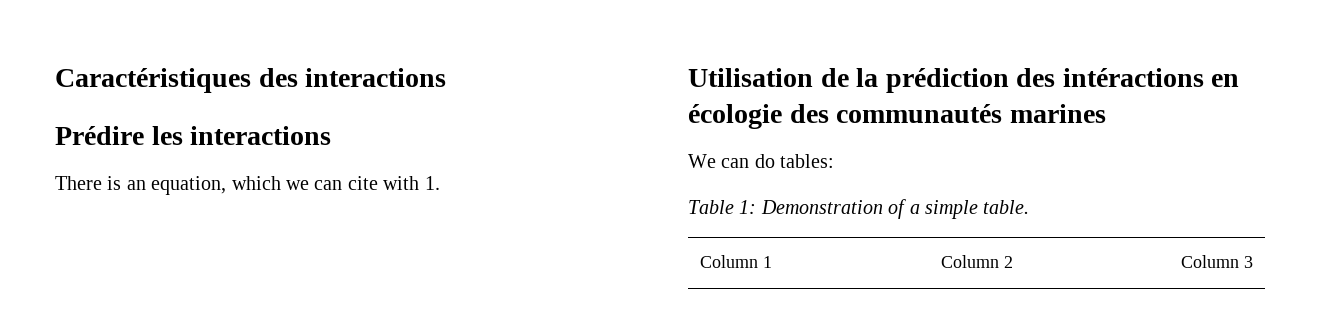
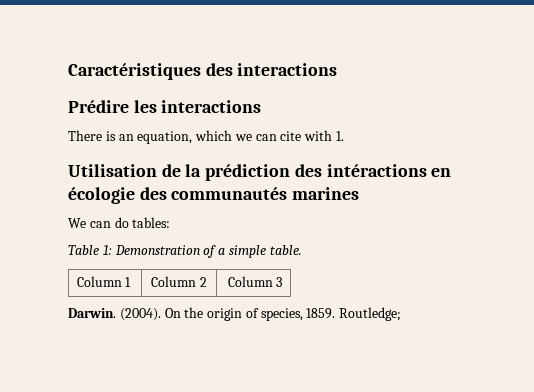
(1254, 262) none -> [68,307,402,321] // Darwin. (2004). On the origin of species, 1859. Routledge;

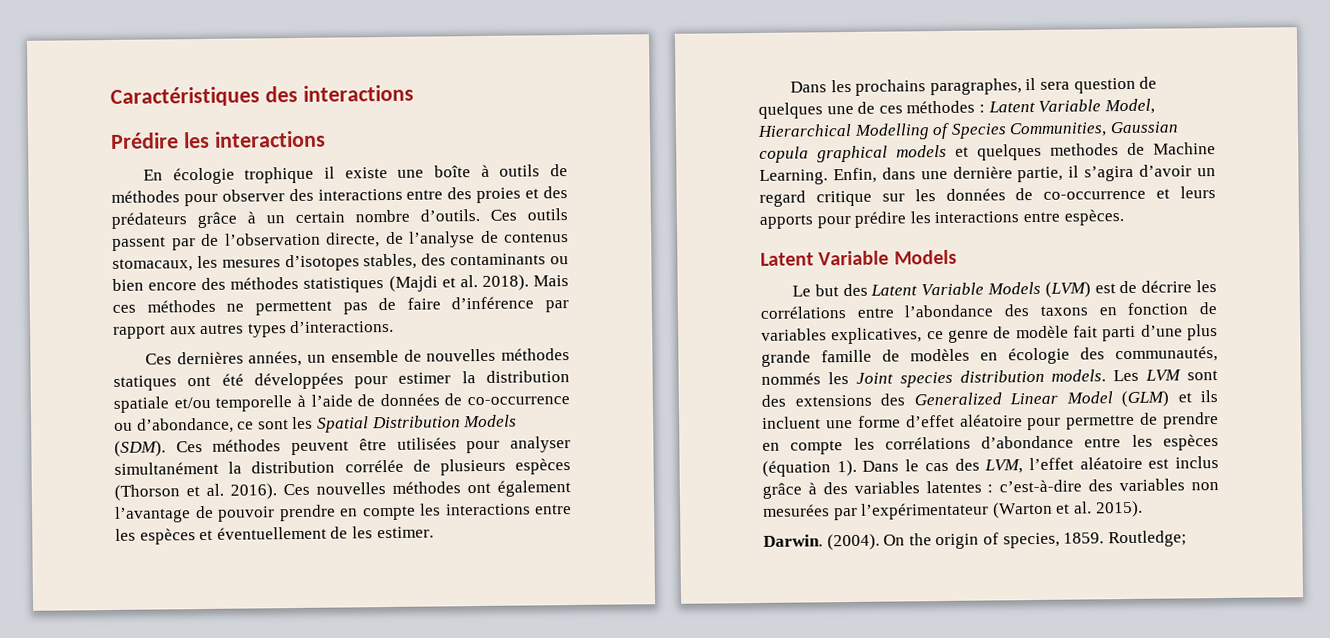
[68,130,345,144] [68,164,452,181] [68,187,360,204] [68,217,171,228] [68,245,302,258] [76,276,132,287] [151,276,207,287] [227,276,283,287] There is an equation, which we can cite with 1. // Utilisation de la prédiction des intéractions en écologie des communautés marines // We can do tables: // Table 1: Demonstration of a simple table. // Column 1 | Column 2 | Column 3 -> [142,164,568,185] [111,186,569,207] [111,208,568,229] [112,230,569,251] [112,253,569,272] [112,274,569,293] [112,296,569,316] [113,319,395,339] [144,348,570,367] [113,370,570,391] [113,393,570,413] [114,414,518,434] [114,436,571,457] [114,458,571,476] [114,480,571,501] [115,503,572,523] [115,526,434,545] [789,76,1158,96] [758,98,1155,119] [757,121,1179,140] [759,142,1216,163] [759,164,1216,185] [759,186,1216,207] [759,209,1125,229] [760,249,957,266] [791,280,1217,298] [760,302,1217,319] [761,324,1218,345] [761,346,1218,367] [761,369,1218,388] [761,390,1218,408] [762,412,1219,431] [762,434,1219,455] [762,456,1219,477] [762,478,1219,499] [763,500,1143,521] En écologie trophique il existe une boîte à outils de méthodes pour observer des interactions entre des proies et des prédateurs grâce à un certain nombre d’outils. Ces outils passent par de l’observation directe, de l’analyse de contenus stomacaux, les mesures d’isotopes stables, des contaminants ou bien encore des méthodes statistiques (Majdi et al. 2018). Mais ces méthodes ne permettent pas de faire d’inférence par rapport aux autres types d’interactions. // Ces dernières années, un ensemble de nouvelles méthodes statiques ont été développées pour estimer la distribution spatiale et/ou temporelle à l’aide de données de co-occurrence ou d’abondance, ce sont les Spatial Distribution Models (SDM). Ces méthodes peuvent être utilisées pour analyser simultanément la distribution corrélée de plusieurs espèces (Thorson et al. 2016). Ces nouvelles méthodes ont également l’avantage de pouvoir prendre en compte les interactions entre les espèces et éventuellement de les estimer. // Dans les prochains paragraphes, il sera question de quelques une de ces méthodes : Latent Variable Model, Hierarchical Modelling of Species Communities, Gaussian copula graphical models et quelques methodes de Machine Learning. Enfin, dans une dernière partie, il s’agira d’avoir un regard critique sur les données de co-occurrence et leurs apports pour prédire les interactions entre espèces. // Latent Variable Models // Le but des Latent Variable Models (LVM) est de décrire les corrélations entre l’abondance des taxons en fonction de variables explicatives, ce genre de modèle fait parti d’une plus grande famille de modèles en écologie des communautés, nommés les Joint species distribution models. Les LVM sont des extensions des Generalized Linear Model (GLM) et ils incluent une forme d’effet aléatoire pour permettre de prendre en compte les corrélations d’abondance entre les espèces (équation 1). Dans le cas des LVM, l’effet aléatoire est inclus grâce à des variables latentes : c’est-à-dire des variables non mesurées par l’expérimentateur (Warton et al. 2015).

